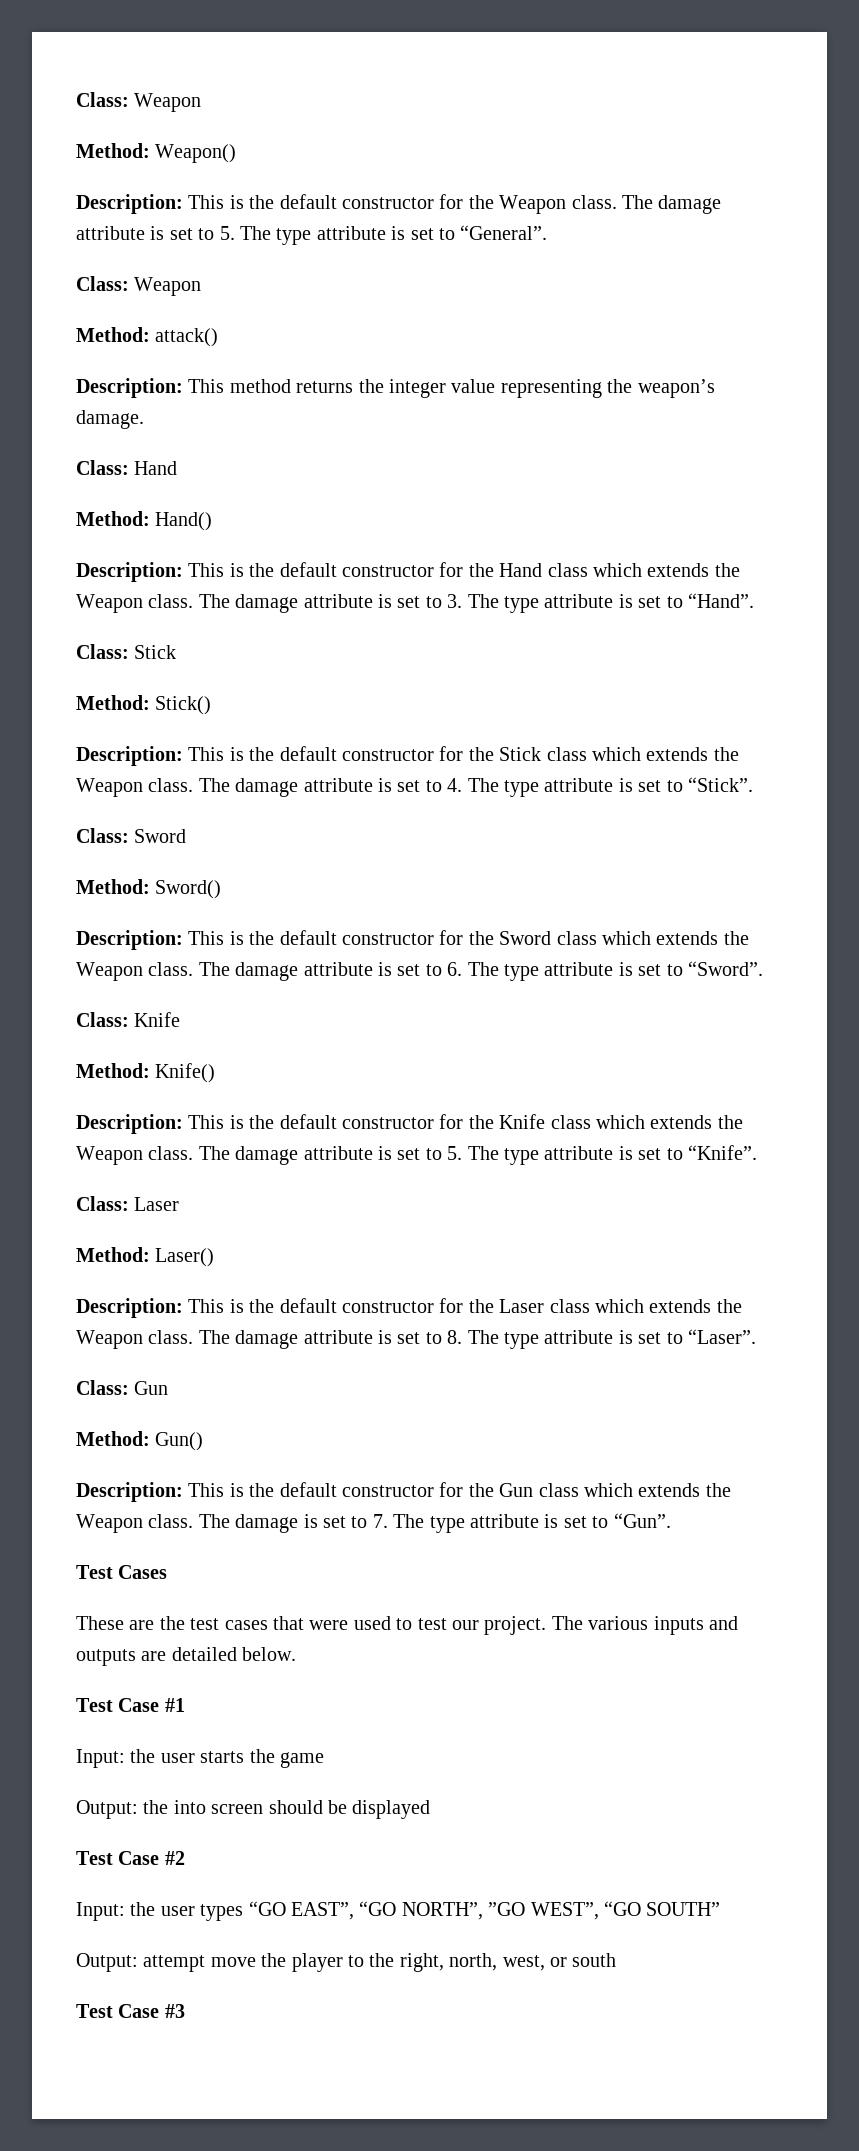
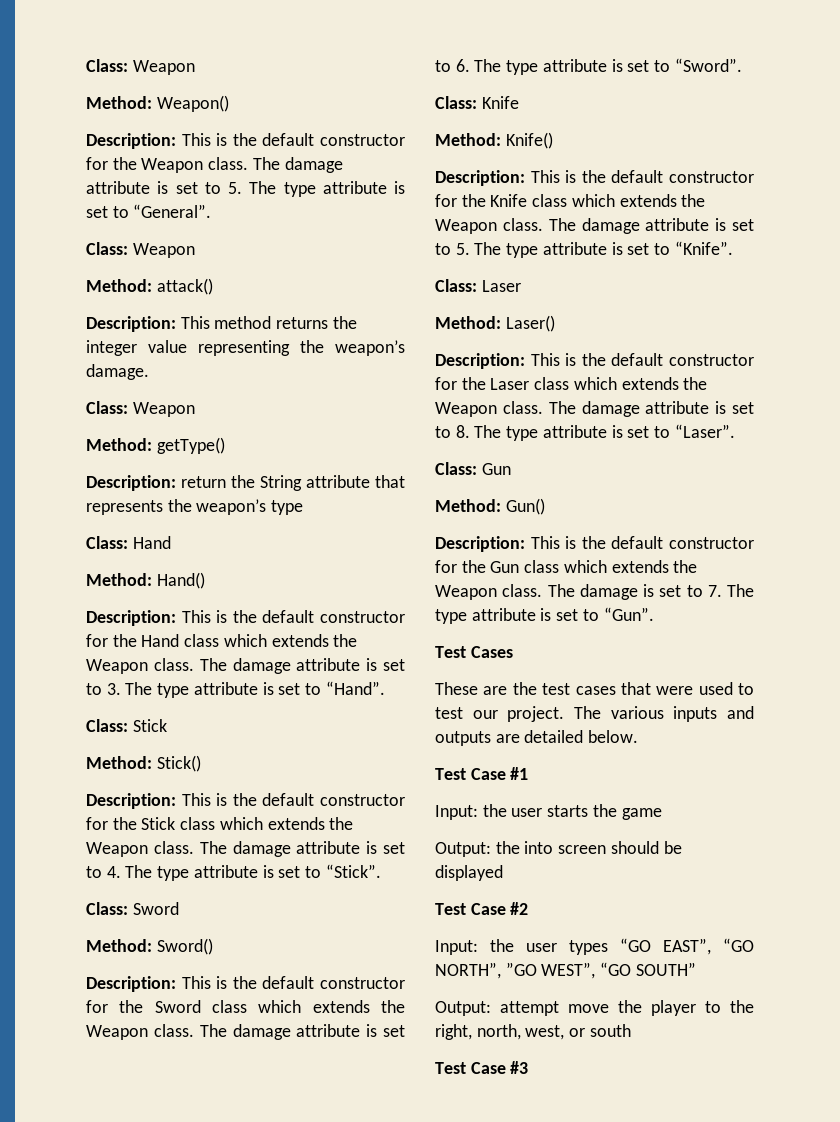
(144, 419) none -> [86,401,195,417] [86,437,225,454] [86,475,405,491] [86,499,304,515] // Class: Weapon // Method: getType() // Description: return the String attribute that represents the weapon’s type

